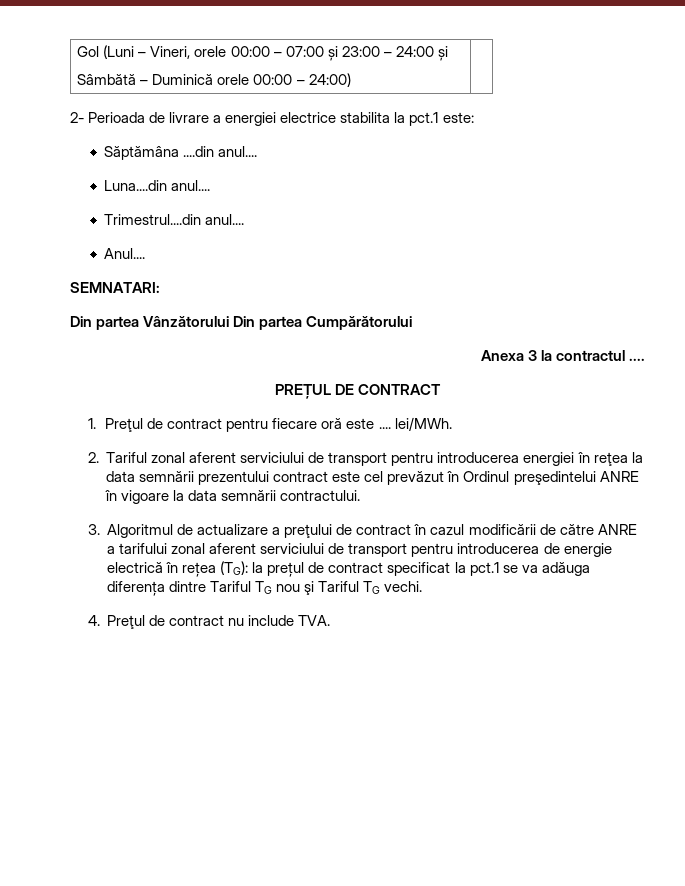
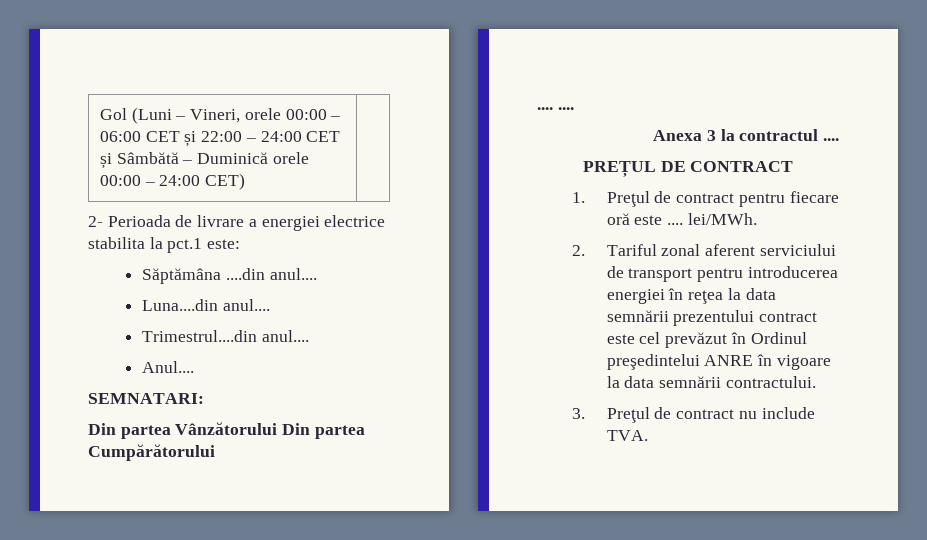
[285,46,448,61] 07:00 și 23:00 – 24:00 și // -> [99,131,341,147] [99,153,112,169] 06:00 CET și 22:00 – 24:00 CET și
[308,73,351,87] 24:00) -> [159,173,246,190] 24:00 CET)
(413, 323) none -> [537,107,574,110] // .... ....
[107,524,637,538] [107,543,612,557] [107,561,590,577] [107,581,423,596] [87,615,100,626] Algoritmul de actualizare a preţului de contract în cazul modificării de către ANRE a tarifului zonal aferent serviciului de transport pentru introducerea de energie electrică în rețea (TG): la prețul de contract specificat la pct.1 se va adăuga diferența dintre Tariful TG nou şi Tariful TG vechi. // 4. -> (585, 413) none

